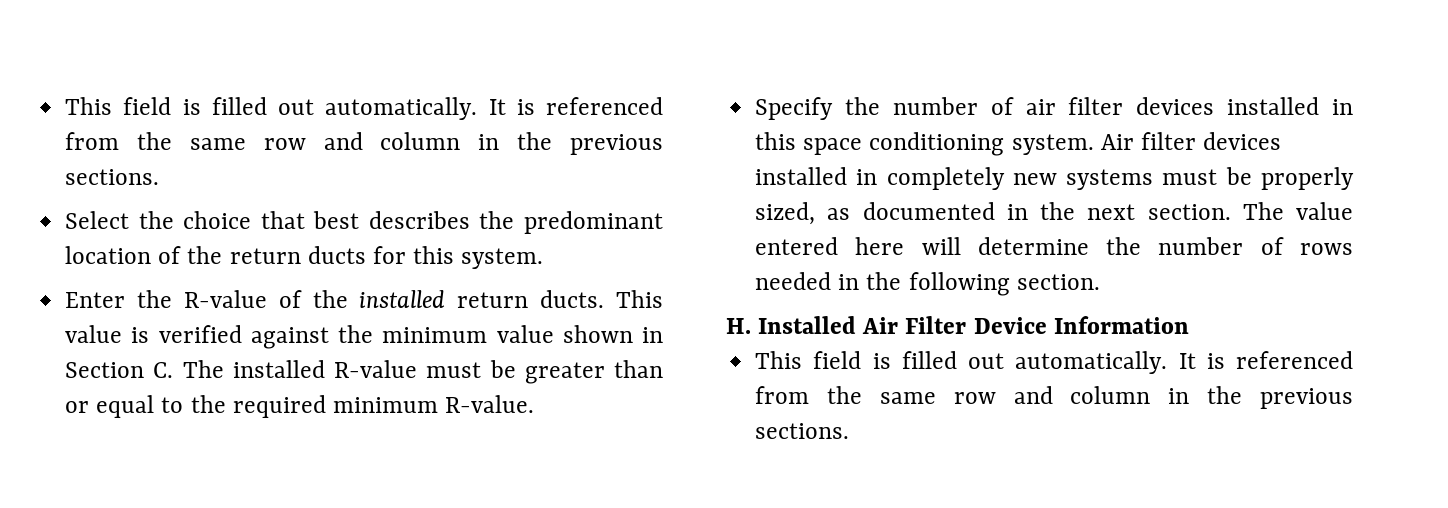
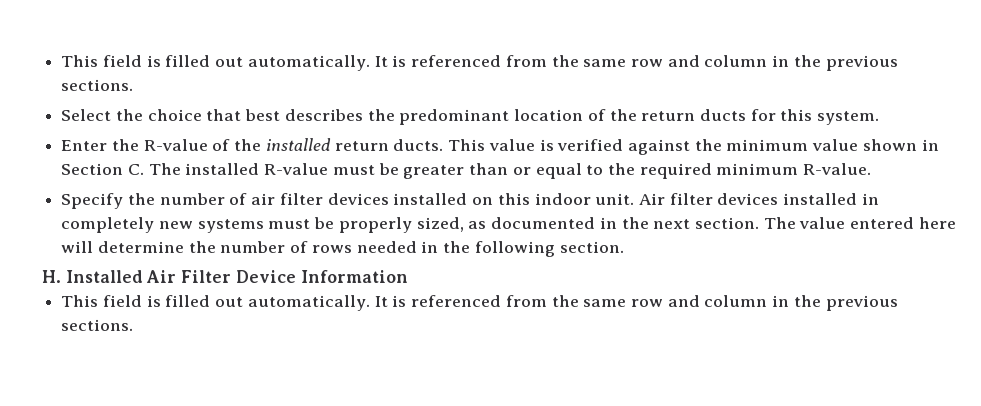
[1332,99,1353,115] [755,132,1094,156] in this space conditioning system. -> [472,193,635,205] on this indoor unit.

